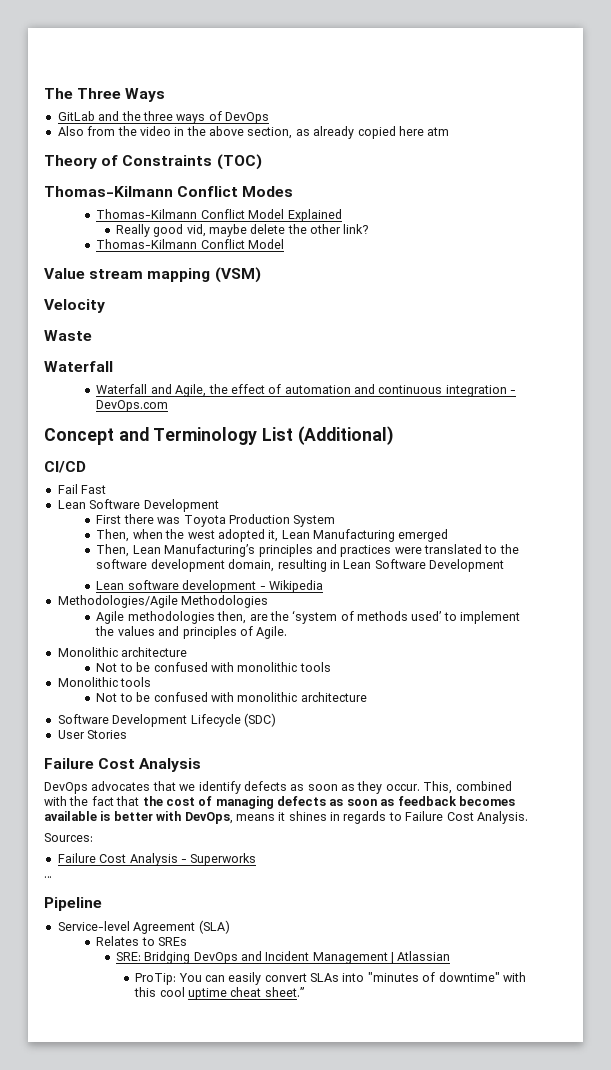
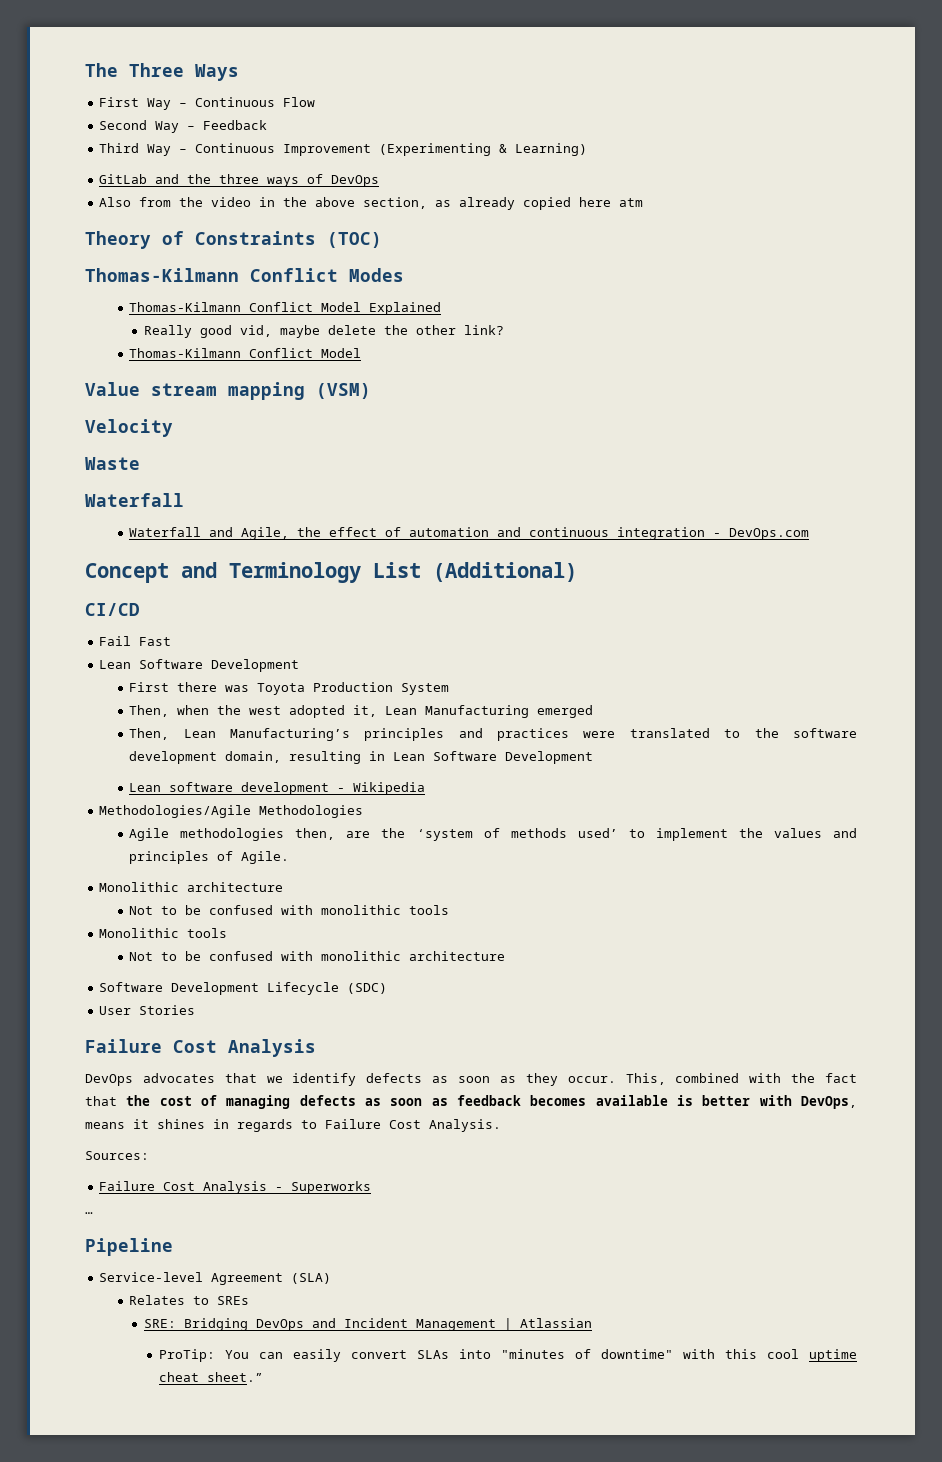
(166, 95) none -> [99,97,316,110] [99,120,268,133] [99,143,588,156] // First Way – Continuous Flow // Second Way – Feedback // Third Way – Continuous Improvement (Experimenting & Learning)

